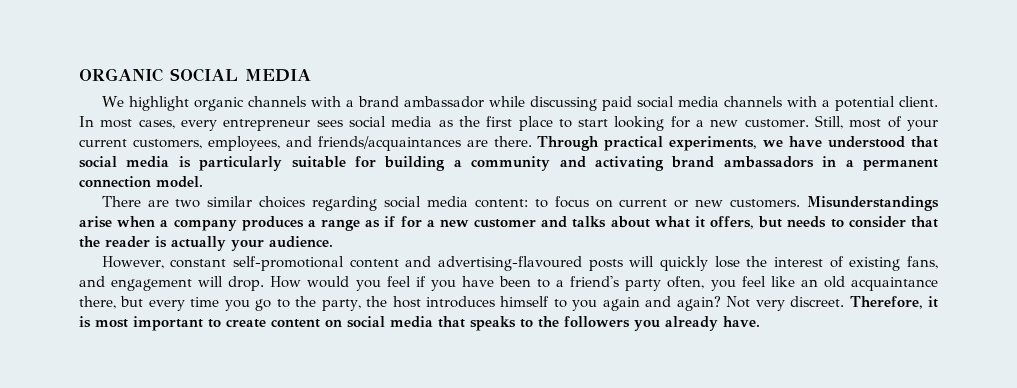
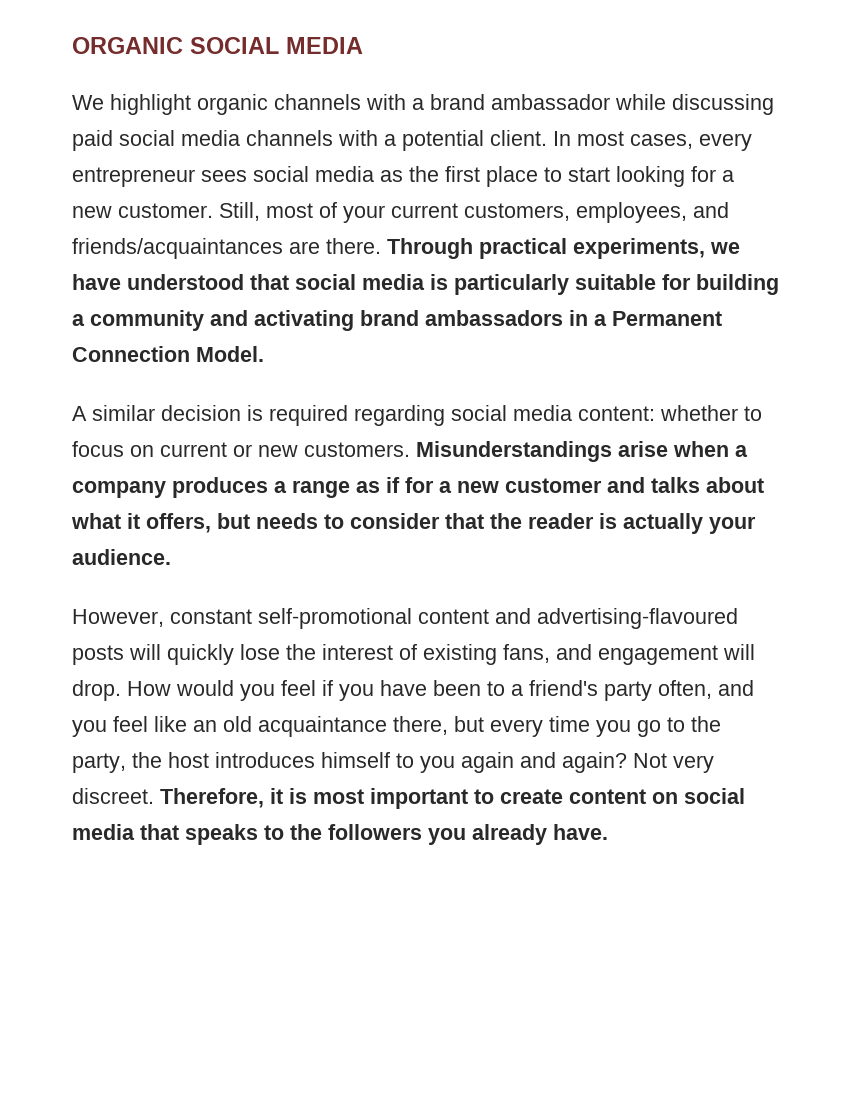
[862,159,938,171] [79,176,203,188] [101,196,306,208] permanent connection model. // There are two similar choices -> [612,311,722,326] [72,346,264,362] [72,405,348,426] Permanent Connection Model. // A similar decision is required
(528, 203) none -> [660,405,738,421] whether
(705, 282) none -> [718,680,754,696] and

